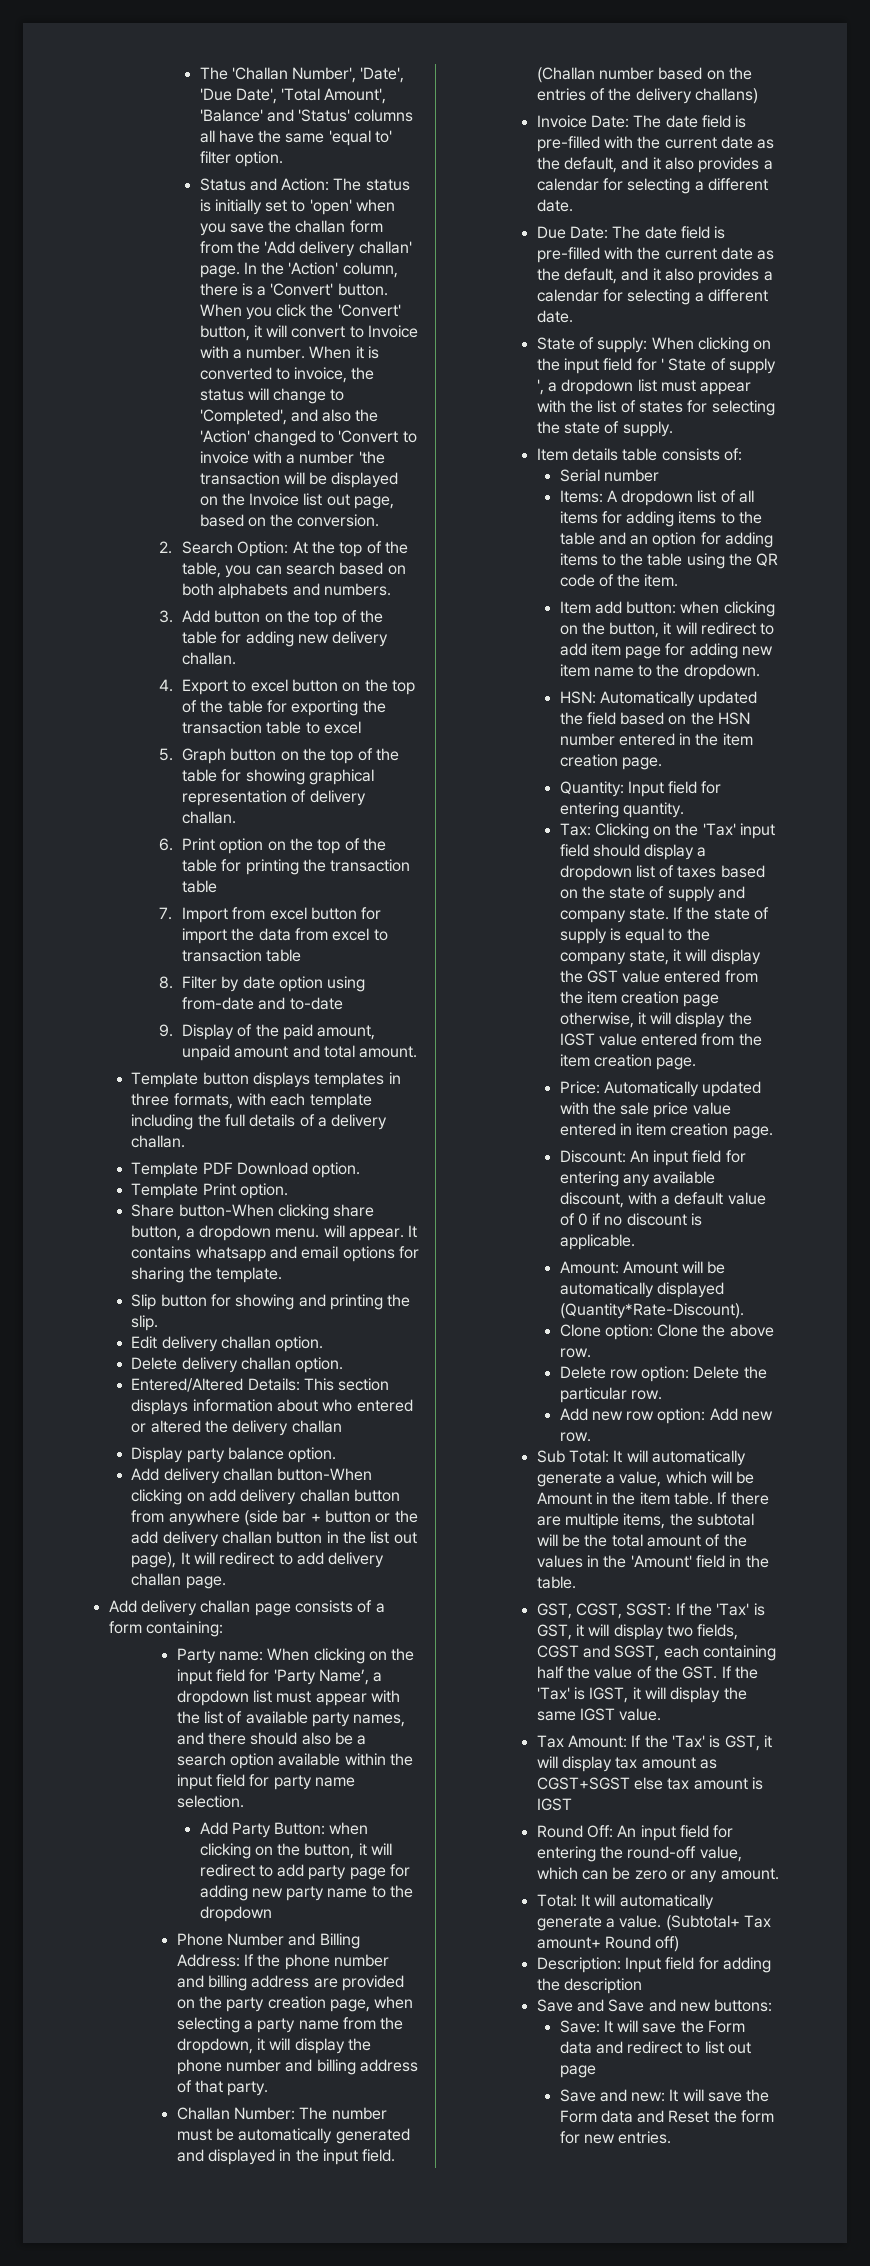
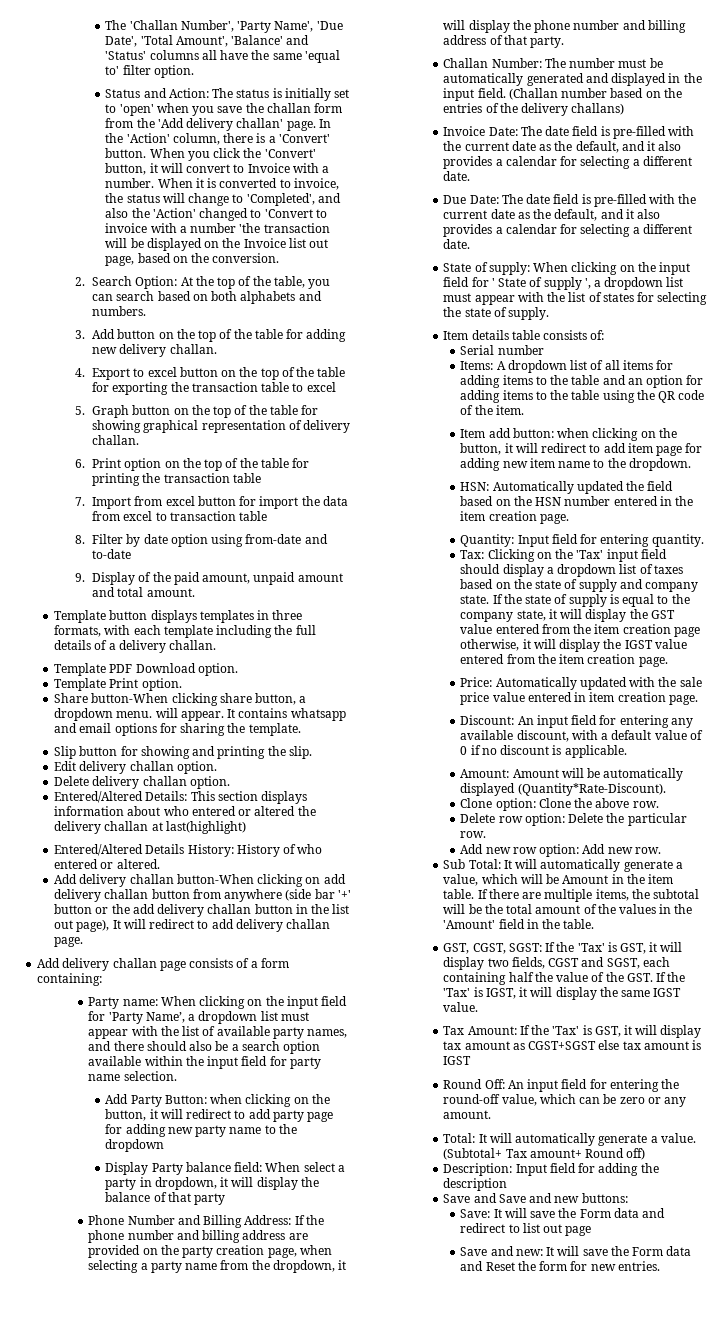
[360,67,405,83] 'Date', -> [237,21,314,33] 'Party Name',
[131,1447,337,1463] // Display party balance option. -> [151,821,246,834] [54,844,323,857] [54,859,160,869] at last(highlight) // Entered/Altered Details History: History of who entered or altered.
[310,1513,321,1522] + -> [337,890,351,899] '+'
(272, 1914) none -> [105,1162,345,1175] [105,1177,319,1190] [105,1192,226,1205] // Display Party balance field: When select a party in dropdown, it will display the balance of that party

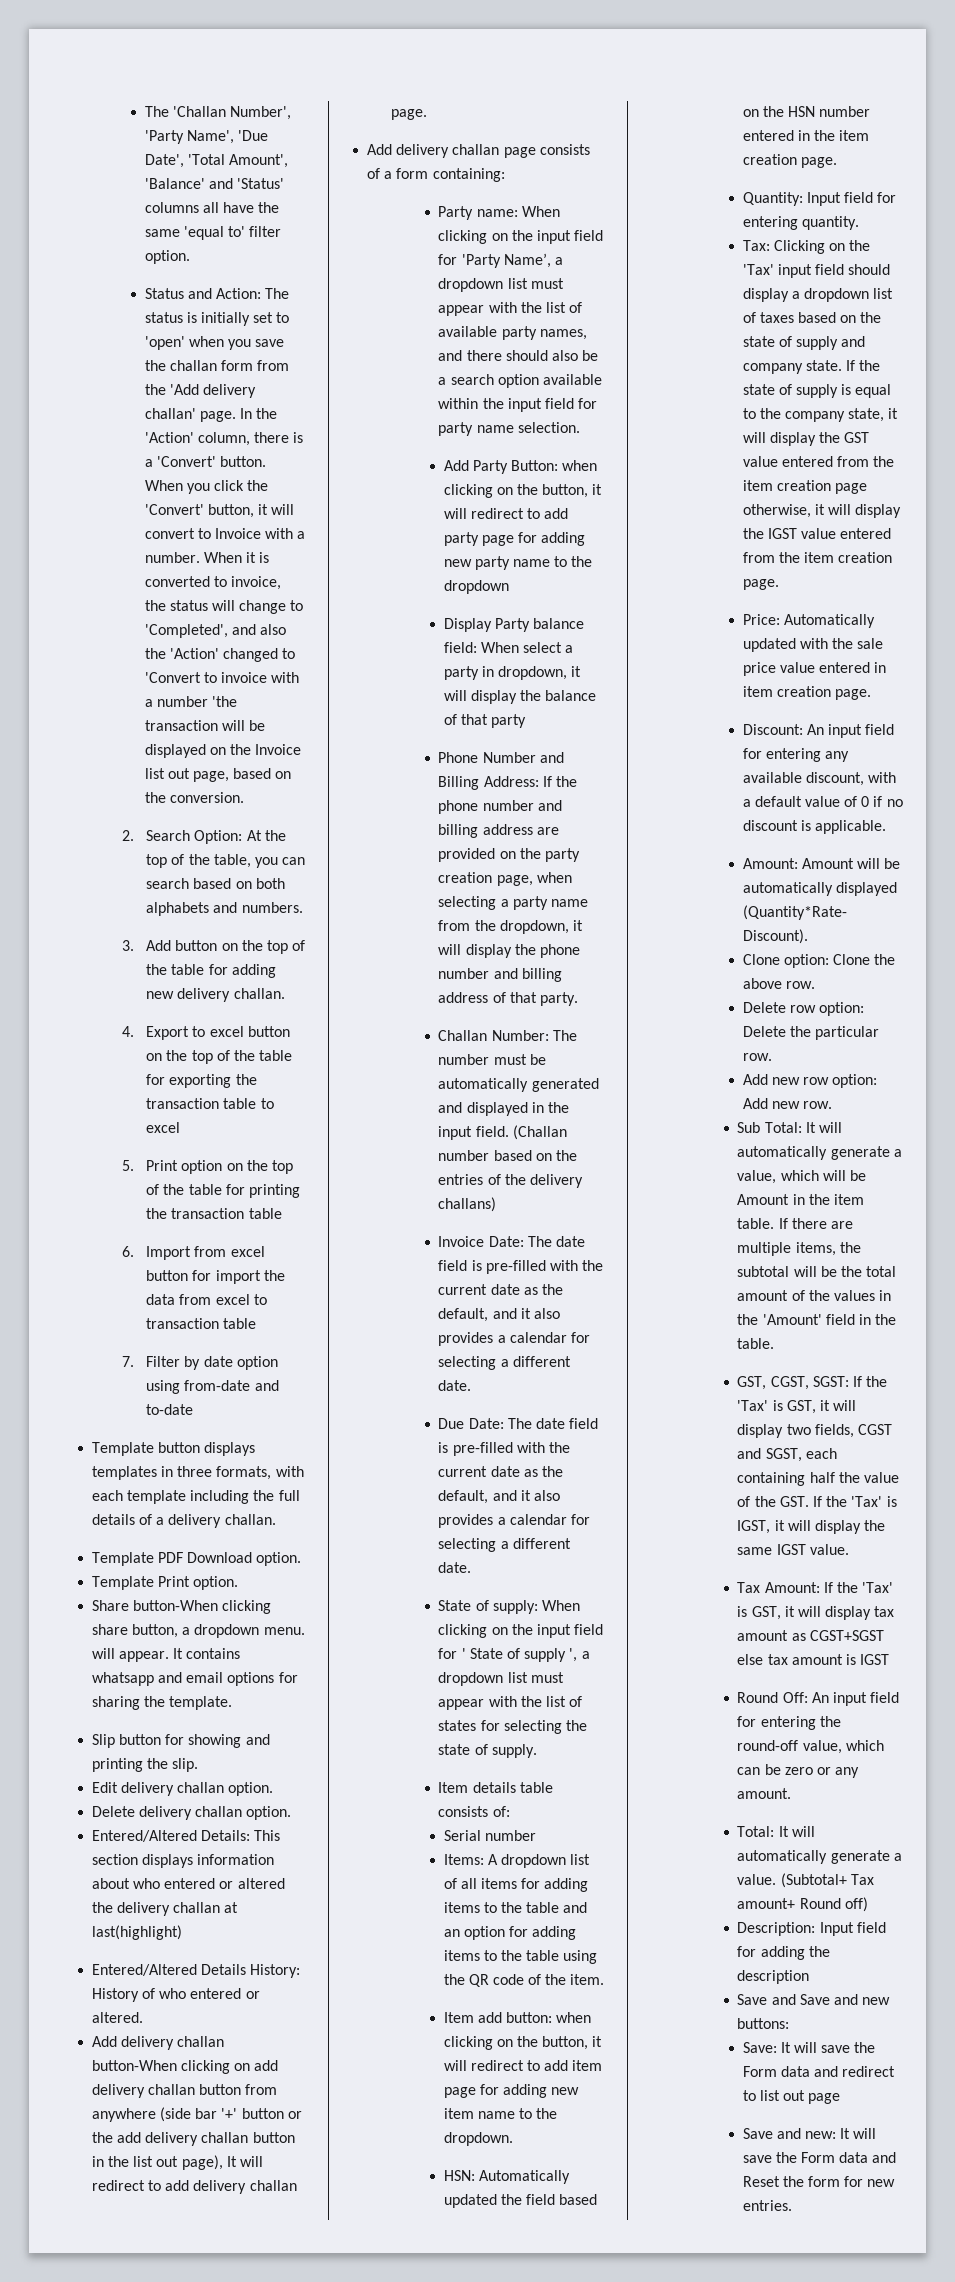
[92,405,319,418] [92,420,351,433] [92,435,140,445] [75,459,86,468] Graph button on the top of the table for showing graphical representation of delivery challan. // 6. -> (135, 1165) none
[75,497,86,506] 7. -> [122,1246,135,1257] 6.
[75,535,86,544] 8. -> [122,1356,135,1367] 7.
[75,572,343,585] [92,587,195,597] // 9. Display of the paid amount, unpaid amount and total amount. -> (194, 1409) none

